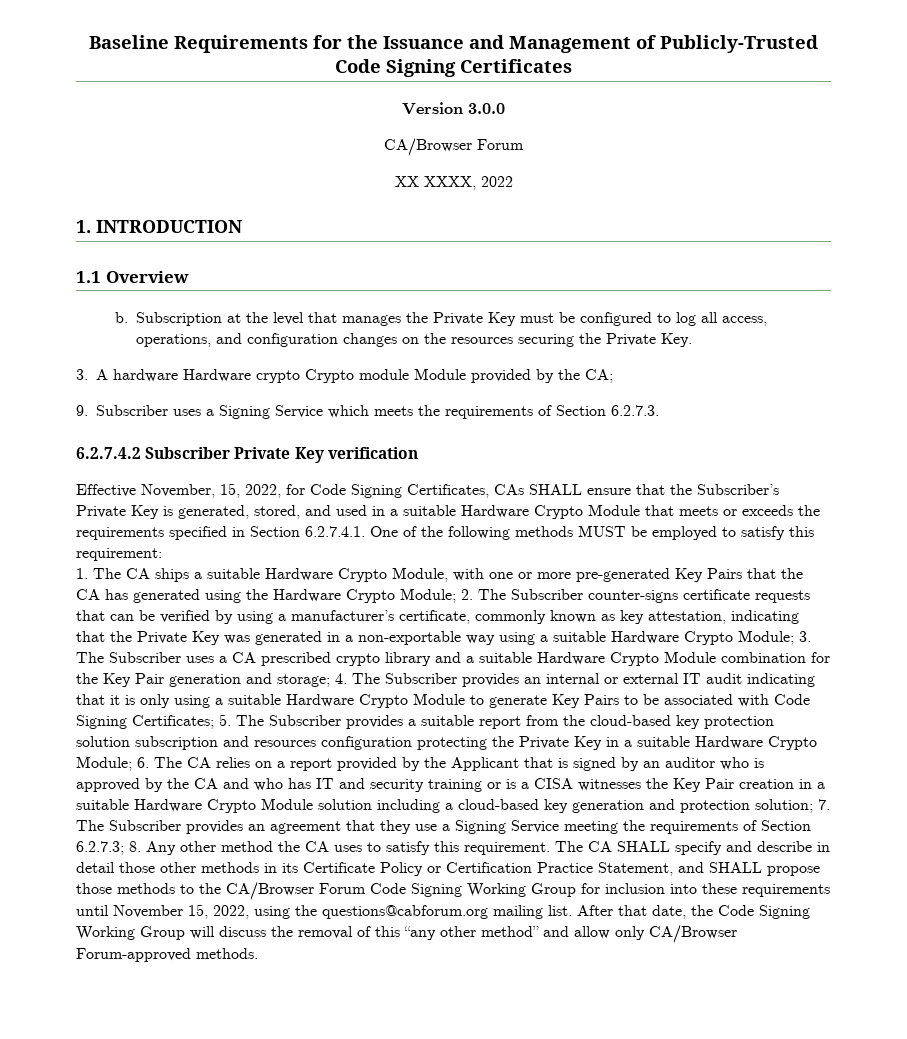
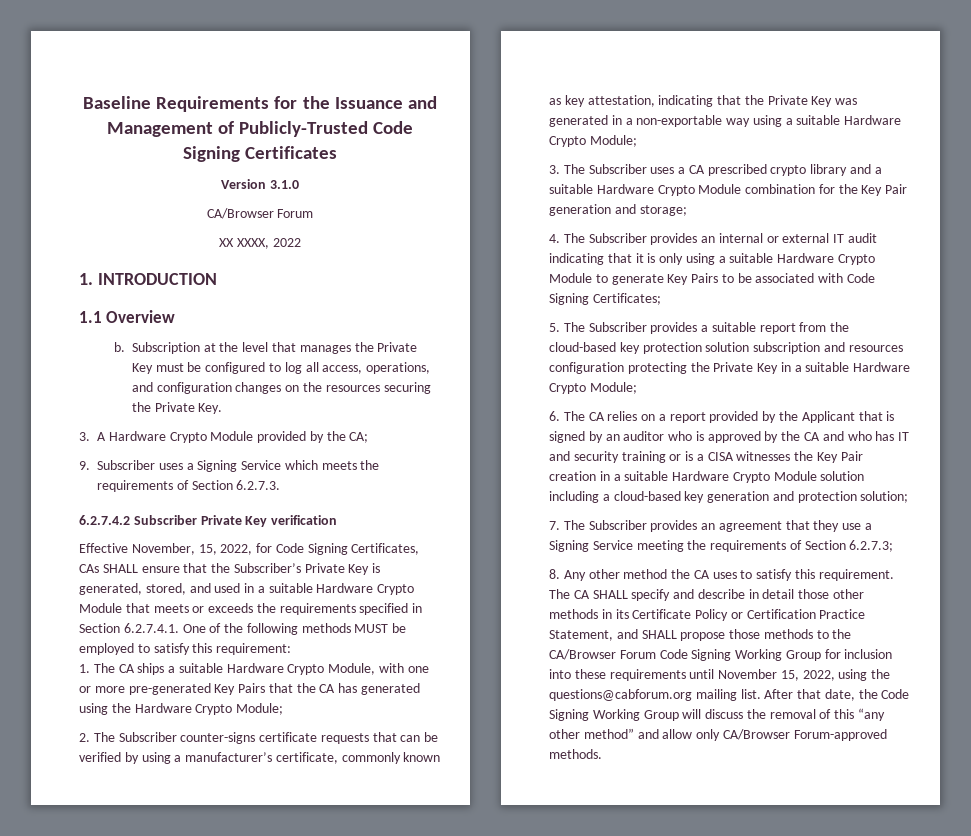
[468,103,505,114] 3.0.0 -> [269,180,299,189] 3.1.0
[113,369,409,383] hardware Hardware crypto Crypto module -> [108,431,207,443] Hardware Crypto
(456, 595) none -> (284, 709) //
(794, 637) none -> (637, 141) //
(330, 680) none -> (687, 210) //
(214, 722) none -> (661, 299) //
(132, 763) none -> (637, 388) //
(813, 806) none -> (909, 497) //
(124, 848) none -> (894, 546) //

